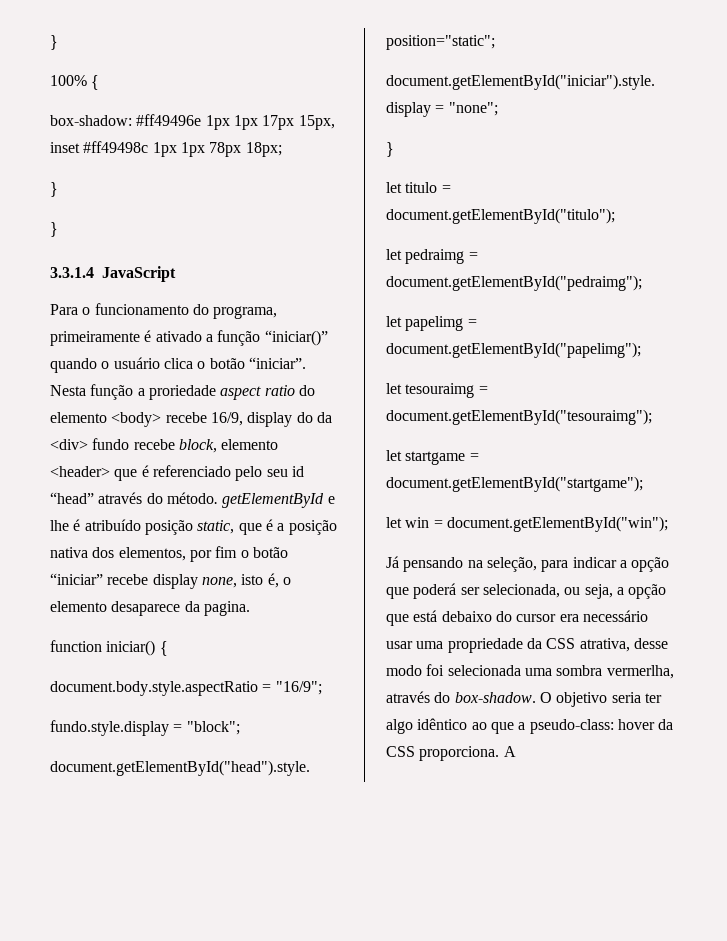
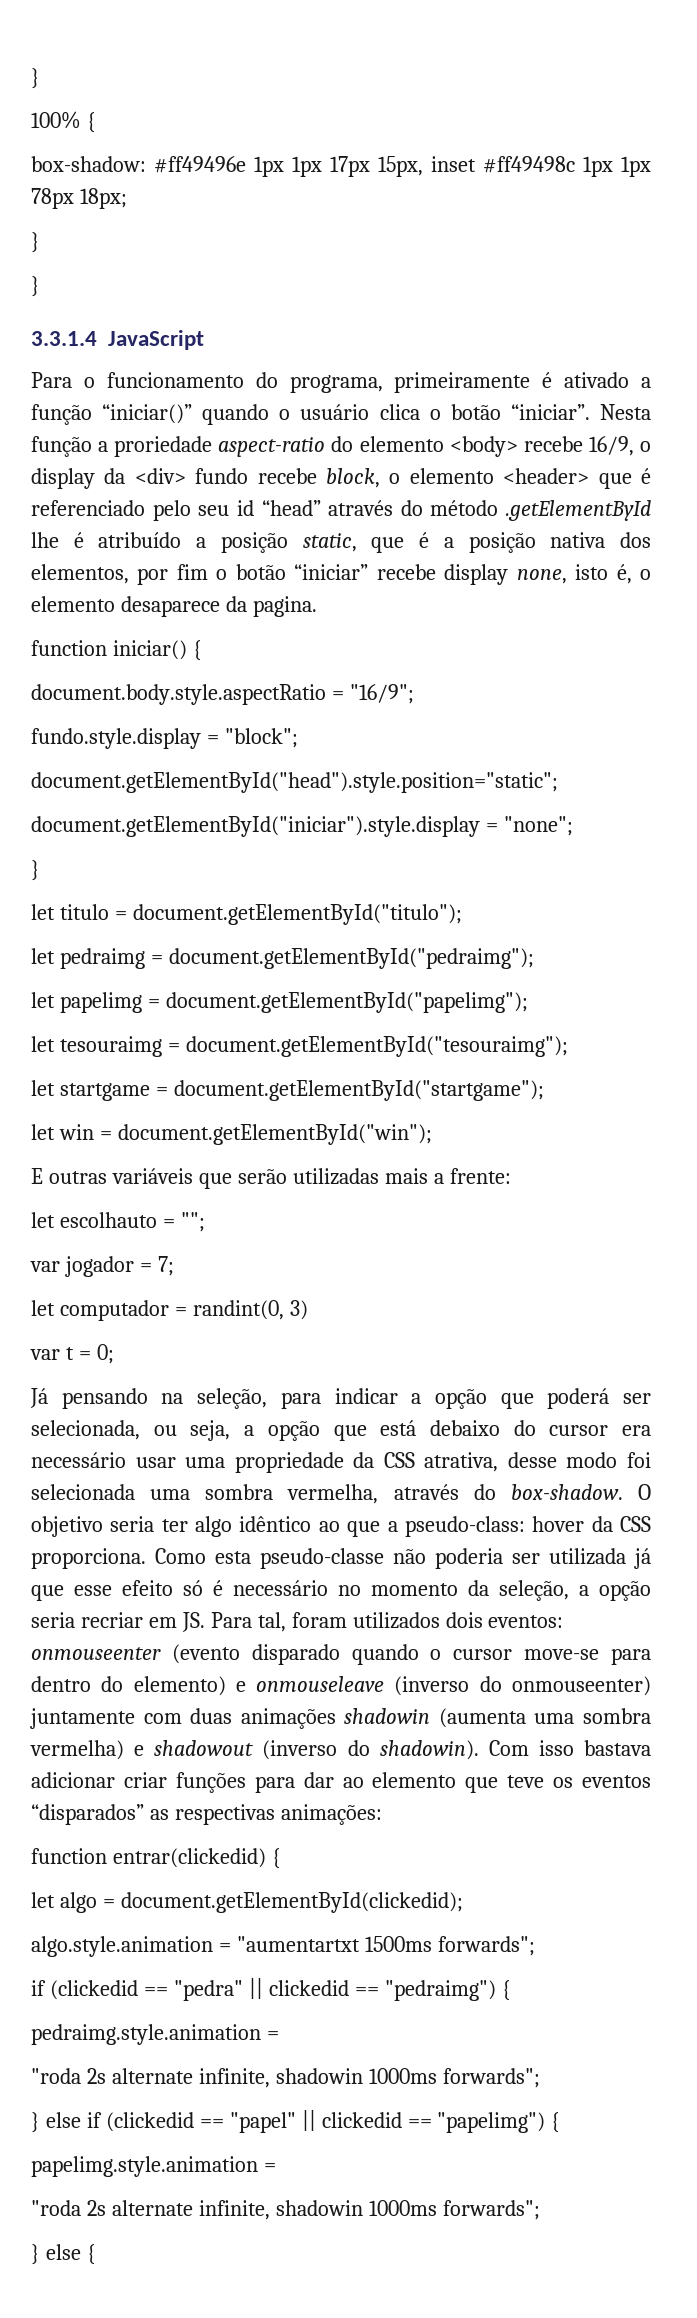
[220,385,295,400] aspect ratio -> [218,437,326,457] aspect-ratio
[247,412,313,427] display do -> [639,441,651,452] [31,468,95,489] o display
(217, 446) none -> [389,473,401,484] o
[166,492,335,508] método. getElementById e -> [430,500,651,521] método .getElementById
(141, 525) none -> [196,537,207,548] a
(668, 524) none -> [31,1168,511,1189] [31,1212,205,1232] [30,1256,174,1277] [31,1300,308,1321] [30,1344,114,1364] // E outras variáveis que serão utilizadas mais a frente: // let escolhauto = ""; // var jogador = 7; // let computador = randint(0, 3) // var t = 0;
[606,665,674,679] vermerlha, -> [287,1484,379,1504] vermelha,
[503,746,516,757] A -> [155,1548,651,1569] [31,1580,651,1601] [31,1612,564,1632] [31,1644,651,1665] [31,1676,651,1696] [30,1708,651,1729] [30,1740,651,1760] [31,1772,651,1793] [31,1804,382,1825] [31,1848,281,1869] [31,1892,463,1913] [31,1936,535,1957] [31,1978,511,2001] [31,2024,279,2045] [31,2068,540,2088] [31,2110,561,2133] [31,2156,276,2177] [31,2200,540,2220] [31,2244,96,2265] Como esta pseudo-classe não poderia ser utilizada já que esse efeito só é necessário no momento da seleção, a opção seria recriar em JS. Para tal, foram utilizados dois eventos: onmouseenter (evento disparado quando o cursor move-se para dentro do elemento) e onmouseleave (inverso do onmouseenter) juntamente com duas animações shadowin (aumenta uma sombra vermelha) e shadowout (inverso do shadowin). Com isso bastava adicionar criar funções para dar ao elemento que teve os eventos “disparados” as respectivas animações: // function entrar(clickedid) { // let algo = document.getElementById(clickedid); // algo.style.animation = "aumentartxt 1500ms forwards"; // if (clickedid == "pedra" || clickedid == "pedraimg") { // pedraimg.style.animation = // "roda 2s alternate infinite, shadowin 1000ms forwards"; // } else if (clickedid == "papel" || clickedid == "papelimg") { // papelimg.style.animation = // "roda 2s alternate infinite, shadowin 1000ms forwards"; // } else {

